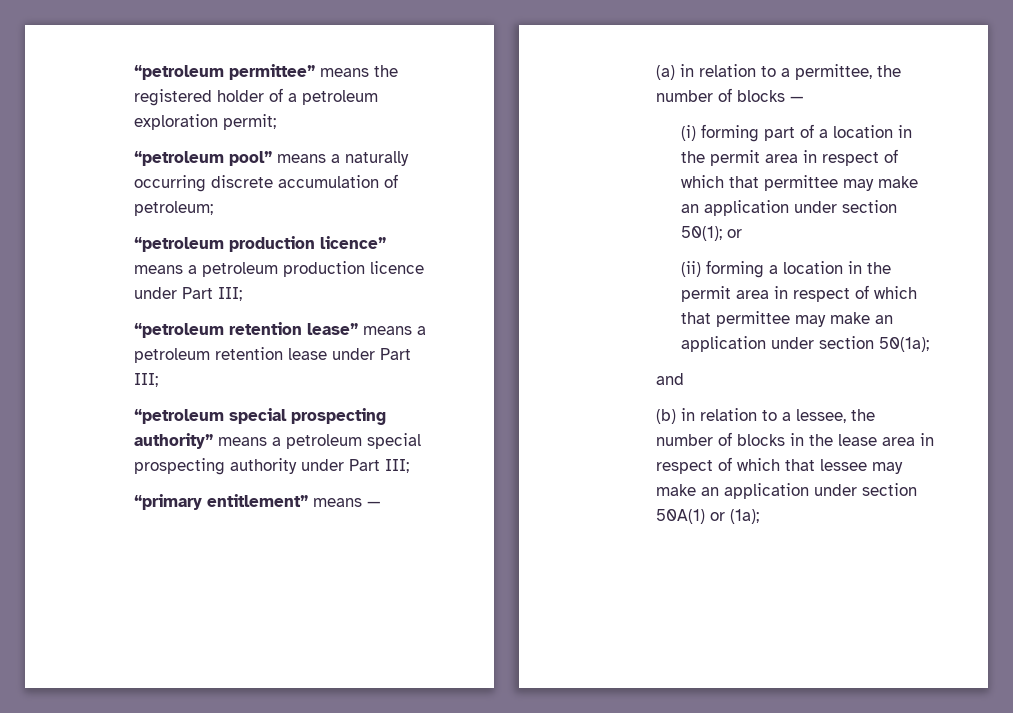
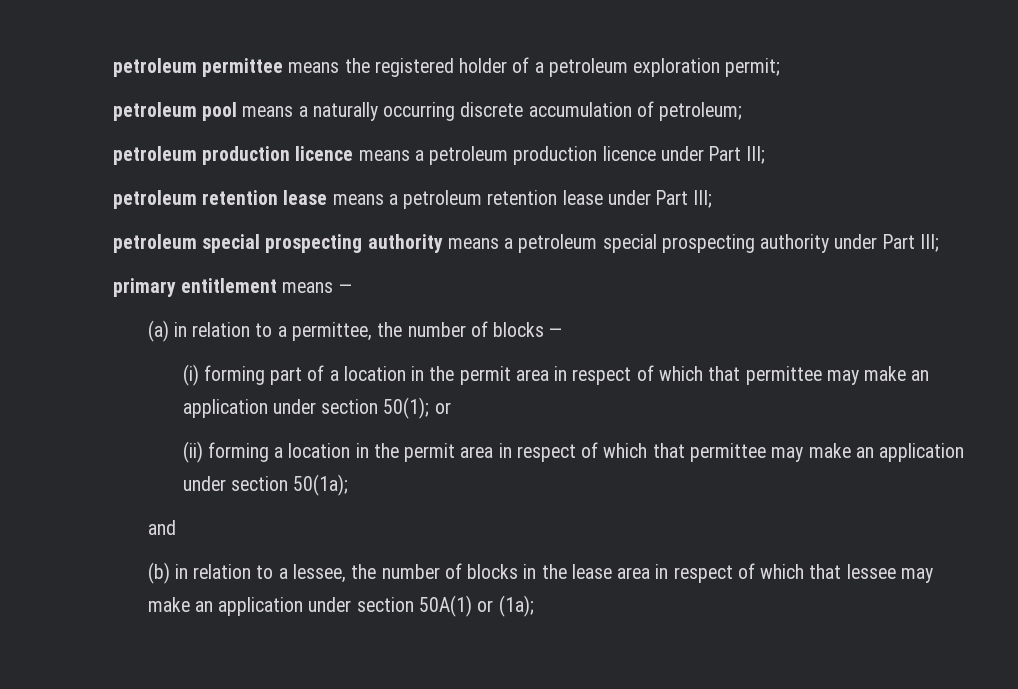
[134,64,316,80] “petroleum permittee” -> [112,58,284,77] petroleum permittee
[134,151,273,166] “petroleum pool” -> [112,102,238,121] petroleum pool
[134,236,387,252] “petroleum production licence” -> [112,146,354,165] petroleum production licence
[134,322,359,338] “petroleum retention lease” -> [112,190,328,209] petroleum retention lease
[134,408,387,425] [134,433,214,449] “petroleum special prospecting authority” -> [112,234,443,253] petroleum special prospecting authority
[134,494,309,510] “primary entitlement” -> [112,278,278,297] primary entitlement

